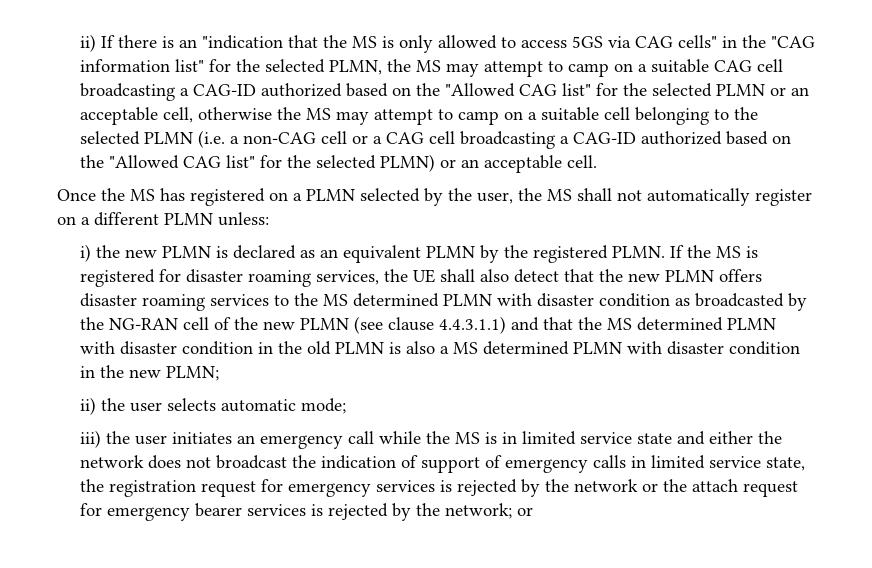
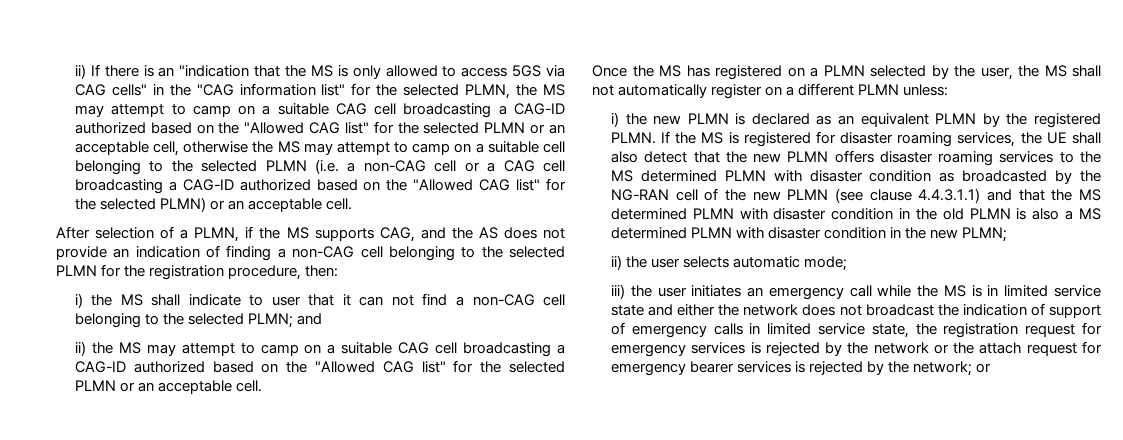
(597, 161) none -> [56,226,565,242] [56,245,566,261] [56,264,339,280] [74,293,565,308] [74,313,323,328] [74,341,565,357] [74,360,565,373] [74,380,263,394] // After selection of a PLMN, if the MS supports CAG, and the AS does not provide an indication of finding a non-CAG cell belonging to the selected PLMN for the registration procedure, then: // i) the MS shall indicate to user that it can not find a non-CAG cell belonging to the selected PLMN; and // ii) the MS may attempt to camp on a suitable CAG cell broadcasting a CAG-ID authorized based on the "Allowed CAG list" for the selected PLMN or an acceptable cell.

